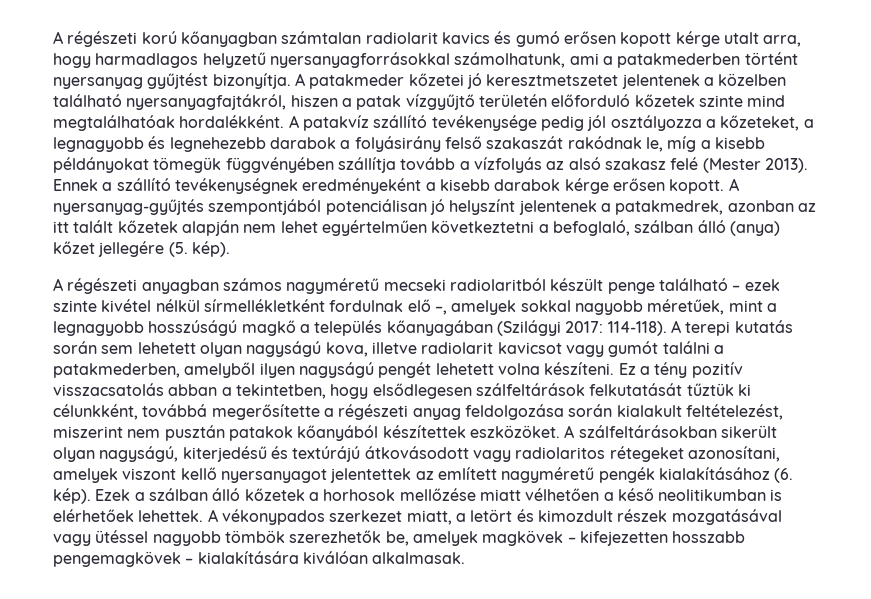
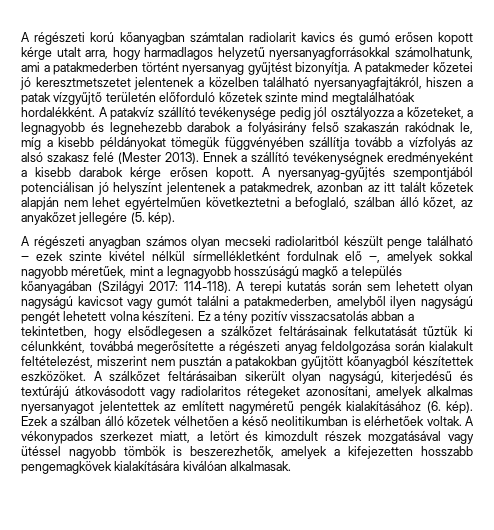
[486,136,564,149] szakaszát -> [344,122,400,132] szakaszán
[729,221,780,236] [53,241,95,254] (anya) kőzet -> [423,197,473,209] [21,212,76,225] kőzet, az anyakőzet
[286,278,380,294] nagyméretű -> [191,236,221,249] olyan
[325,342,494,357] kova, illetve radiolarit -> (73, 302) none
[475,383,585,396] szálfeltárások -> [208,326,348,336] a szálkőzet feltárásainak
[228,425,379,441] patakok kőanyából -> [225,356,410,369] a patakokban gyűjtött kőanyagból
[578,425,717,438] szálfeltárásokban -> [109,371,237,381] szálkőzet feltárásaiban
[122,467,217,480] viszont kellő -> [427,386,474,396] alkalmas
[308,488,521,501] a horhosok mellőzése miatt -> (171, 421) none
[138,510,204,522] lehettek. -> [426,416,462,426] voltak.
[289,530,576,546] szerezhetők be, amelyek magkövek ‒ -> [172,446,341,459] is beszerezhetők, amelyek a
[185,558,194,564] ‒ -> (112, 467) none

